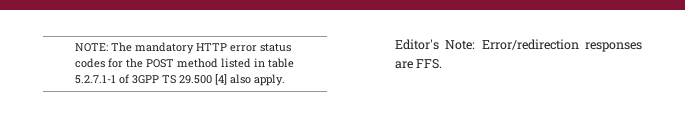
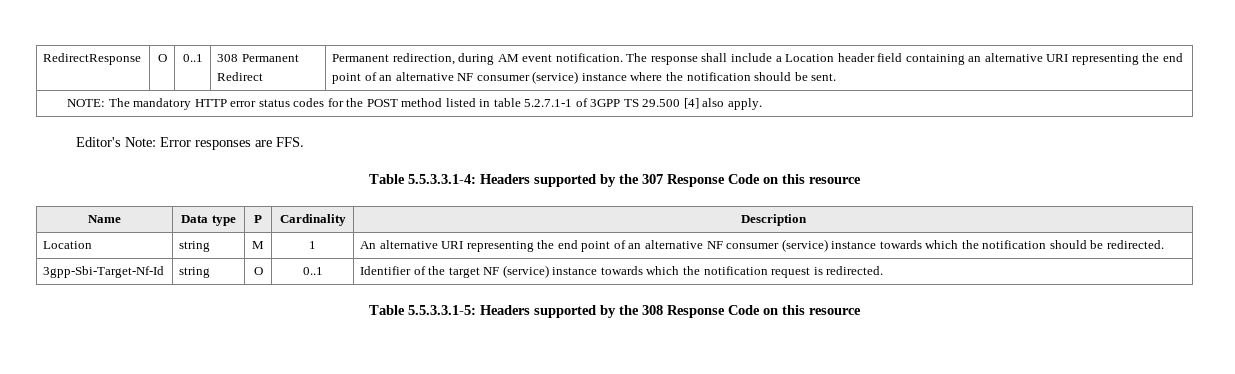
(74, 47) none -> [43,53,142,65] [157,54,167,62] [182,54,203,62] [217,54,299,62] [217,72,264,81] [332,53,1183,65] [332,71,837,84] RedirectResponse | O | 0..1 | 308 Permanent Redirect | Permanent redirection, during AM event notification. The response shall include a Location header field containing an alternative URI representing the end point of an alternative NF consumer (service) instance where the notification should be sent. //
[481,39,579,50] Error/redirection -> [159,137,191,147] Error
(443, 64) none -> [369,174,861,187] [88,215,121,223] [181,215,236,226] [254,215,262,223] [279,214,346,226] [740,214,807,226] [43,241,93,249] [179,241,211,252] [252,241,264,249] [309,241,316,249] [360,239,1164,252] [43,266,165,278] [179,267,211,278] [253,267,263,275] [302,267,323,275] [360,265,884,278] [369,305,861,318] // Table 5.5.3.3.1-4: Headers supported by the 307 Response Code on this resource // Name | Data type | P | Cardinality | Description // Location | string | M | 1 | An alternative URI representing the end point of an alternative NF consumer (service) instance towards which the notification should be redirected. // 3gpp-Sbi-Target-Nf-Id | string | O | 0..1 | Identifier of the target NF (service) instance towards which the notification request is redirected. // Table 5.5.3.3.1-5: Headers supported by the 308 Response Code on this resource

